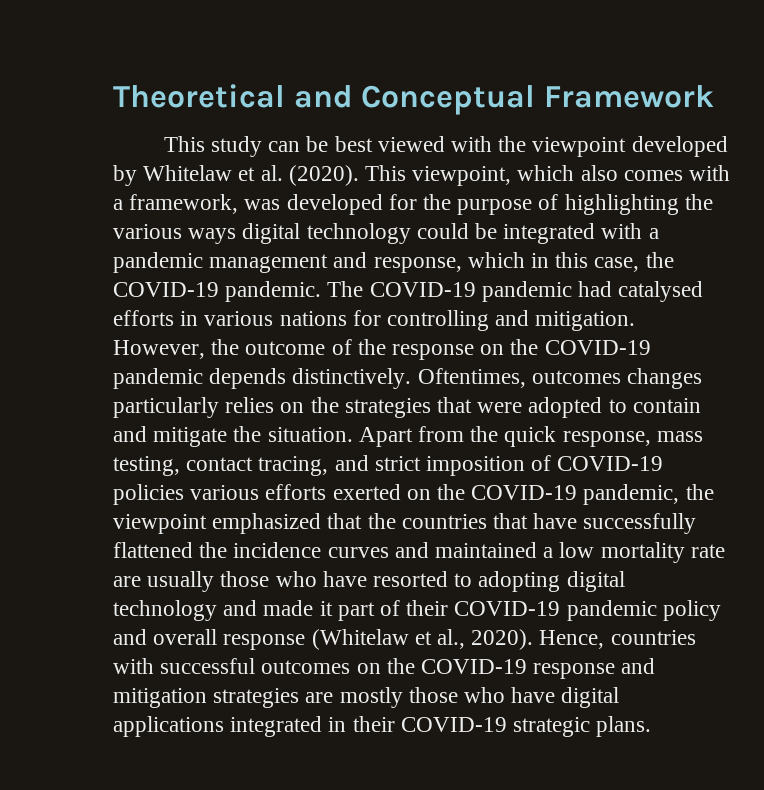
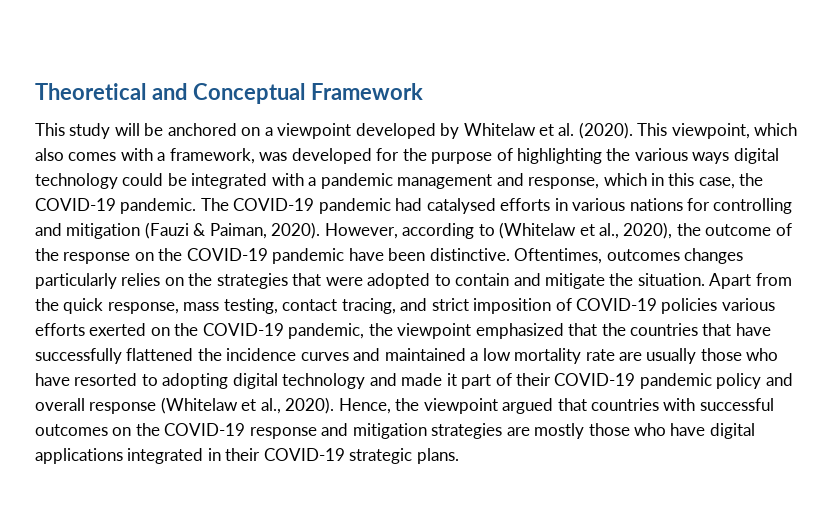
[268,136,527,152] can be best viewed with the -> [114,123,273,136] will be anchored on a
[535,311,636,331] [113,340,205,359] mitigation. However, -> [66,222,673,239] mitigation (Fauzi & Paiman, 2020). However, according to (Whitelaw et al., 2020),
[209,368,412,389] depends distinctively. -> [348,248,510,261] have been distinctive.
(605, 639) none -> [395,398,587,414] the viewpoint argued that

